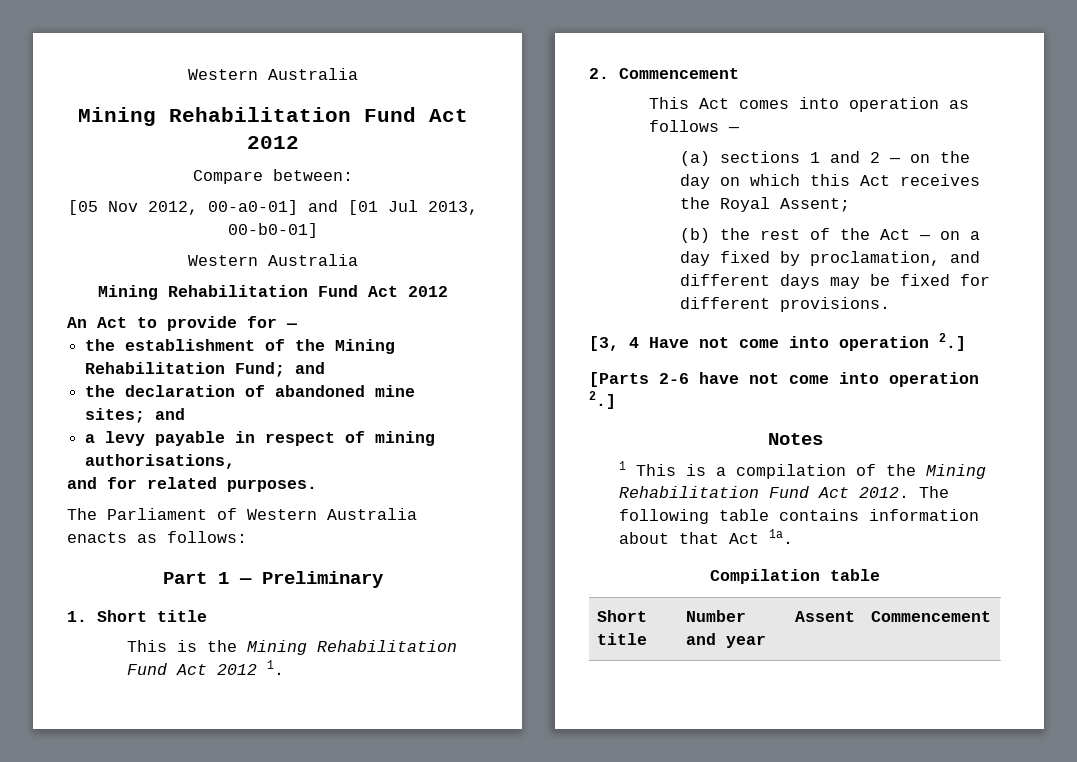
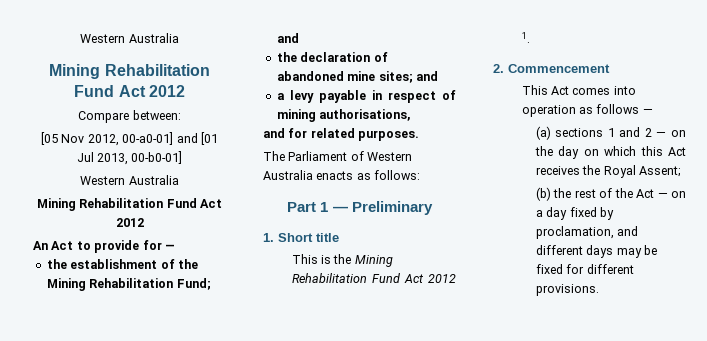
[589,333,966,351] [589,372,979,387] [589,391,616,409] [767,433,823,445] [619,461,987,479] [619,486,950,498] [619,509,980,524] [619,529,794,544] [710,569,880,584] [596,610,647,622] [596,633,647,645] [685,610,746,622] [685,633,766,648] [794,611,855,622] [870,611,991,622] // [3, 4 Have not come into operation 2.] // [Parts 2-6 have not come into operation 2.] // Notes // 1 This is a compilation of the Mining Rehabilitation Fund Act 2012. The following table contains information about that Act 1a. // Compilation table // Short title | Number and year | Assent | Commencement -> (599, 290) none

